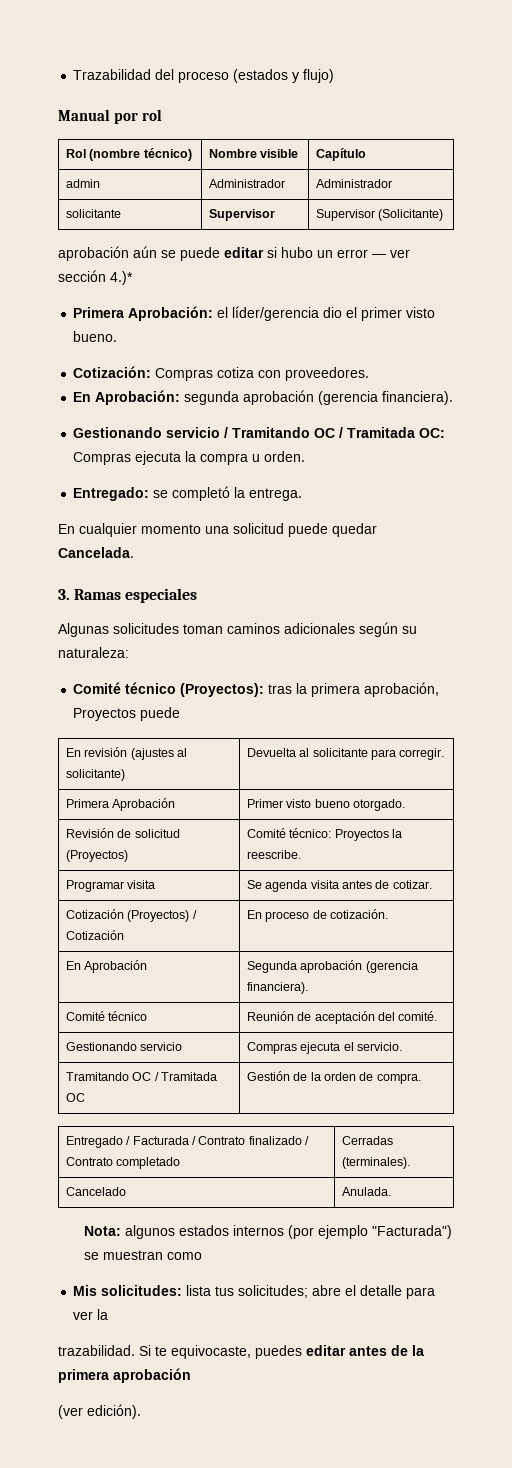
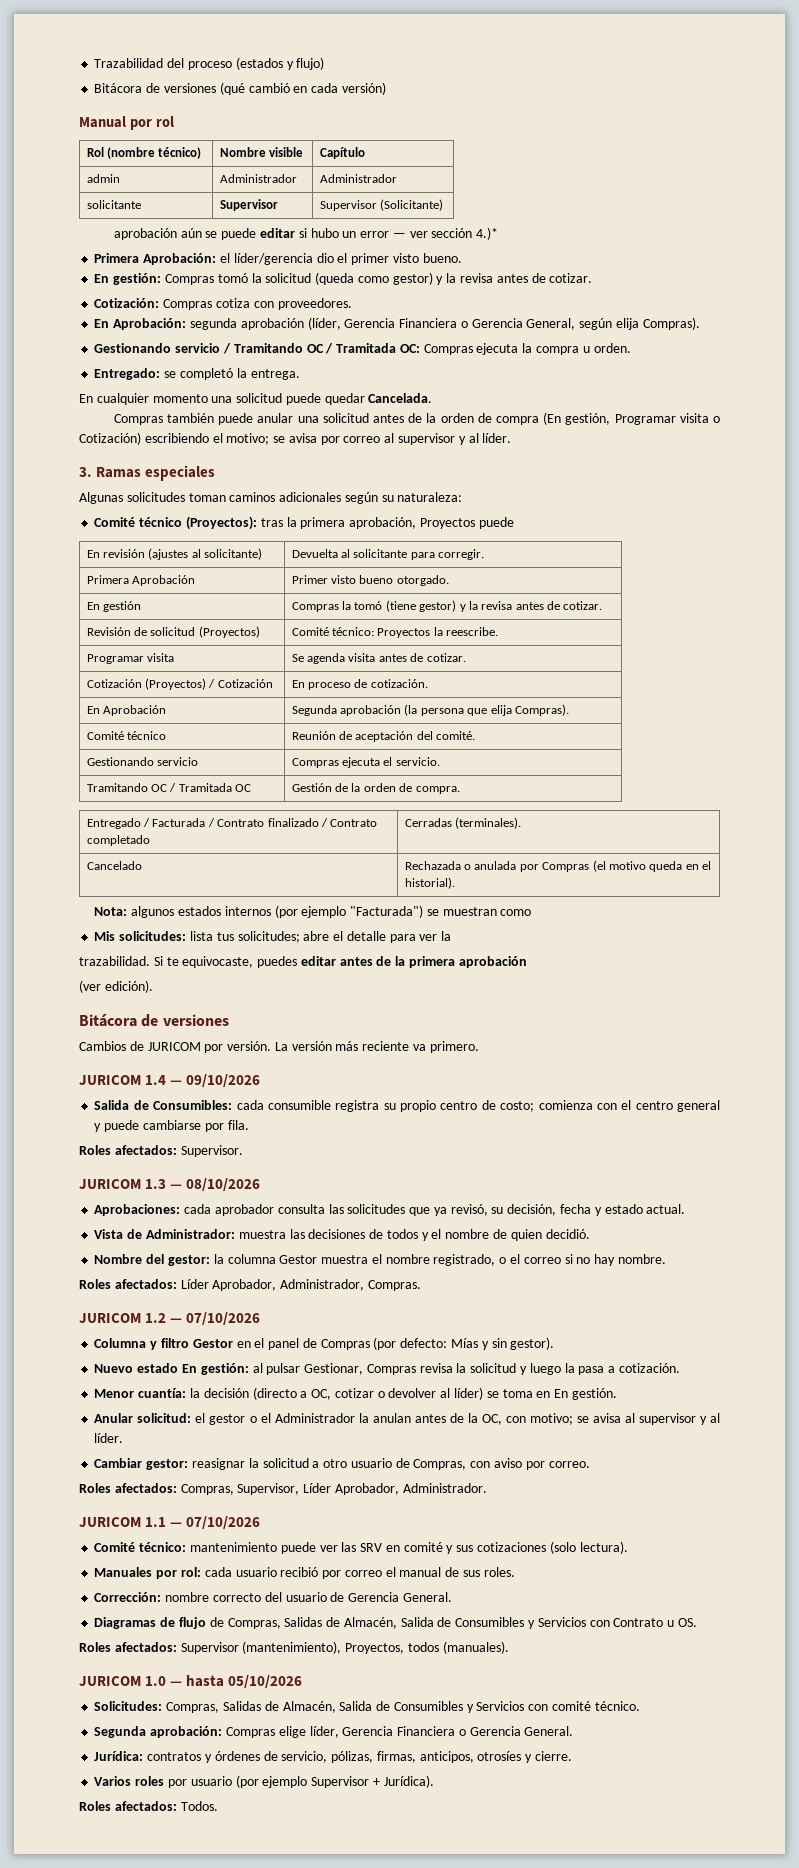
(335, 76) none -> [94,82,386,95] // Bitácora de versiones (qué cambió en cada versión)
(118, 336) none -> [94,272,593,285] // En gestión: Compras tomó la solicitud (queda como gestor) y la revisa antes de cotizar.
[318,391,454,405] (gerencia financiera). -> [307,317,700,330] (líder, Gerencia Financiera o Gerencia General, según elija Compras).
(134, 552) none -> [113,412,720,425] [79,432,512,445] // Compras también puede anular una solicitud antes de la orden de compra (En gestión, Programar visita o Cotización) escribiendo el motivo; se avisa por correo al supervisor y al líder.
(405, 805) none -> [86,601,142,612] [291,600,603,612] // En gestión | Compras la tomó (tiene gestor) y la revisa antes de cotizar.
[365,961,418,973] [246,982,308,994] (gerencia financiera). -> [404,704,569,716] (la persona que elija Compras).
[341,1187,391,1196] Anulada. -> [404,860,712,872] [404,877,455,889] Rechazada o anulada por Compras (el motivo queda en el historial).
(141, 1411) none -> [79,1014,229,1027] [79,1041,479,1053] [79,1074,261,1088] [94,1100,720,1112] [94,1120,249,1132] [79,1145,243,1157] [79,1178,261,1192] [94,1204,686,1216] [94,1229,590,1241] [94,1254,666,1266] [79,1279,421,1291] [79,1312,261,1326] [94,1337,555,1350] [94,1363,680,1375] [94,1387,617,1400] [94,1413,720,1425] [94,1433,124,1443] [94,1458,590,1470] [79,1483,487,1495] [79,1516,261,1530] [94,1541,628,1554] [94,1567,515,1579] [94,1592,452,1602] [94,1617,697,1629] [79,1641,509,1654] [79,1675,303,1689] [94,1701,640,1713] [94,1726,574,1738] [94,1751,572,1763] [94,1775,434,1788] [79,1801,218,1811] // Bitácora de versiones // Cambios de JURICOM por versión. La versión más reciente va primero. // JURICOM 1.4 — 09/10/2026 // Salida de Consumibles: cada consumible registra su propio centro de costo; comienza con el centro general y puede cambiarse por fila. // Roles afectados: Supervisor. // JURICOM 1.3 — 08/10/2026 // Aprobaciones: cada aprobador consulta las solicitudes que ya revisó, su decisión, fecha y estado actual. // Vista de Administrador: muestra las decisiones de todos y el nombre de quien decidió. // Nombre del gestor: la columna Gestor muestra el nombre registrado, o el correo si no hay nombre. // Roles afectados: Líder Aprobador, Administrador, Compras. // JURICOM 1.2 — 07/10/2026 // Columna y filtro Gestor en el panel de Compras (por defecto: Mías y sin gestor). // Nuevo estado En gestión: al pulsar Gestionar, Compras revisa la solicitud y luego la pasa a cotización. // Menor cuantía: la decisión (directo a OC, cotizar o devolver al líder) se toma en En gestión. // Anular solicitud: el gestor o el Administrador la anulan antes de la OC, con motivo; se avisa al supervisor y al líder. // Cambiar gestor: reasignar la solicitud a otro usuario de Compras, con aviso por correo. // Roles afectados: Compras, Supervisor, Líder Aprobador, Administrador. // JURICOM 1.1 — 07/10/2026 // Comité técnico: mantenimiento puede ver las SRV en comité y sus cotizaciones (solo lectura). // Manuales por rol: cada usuario recibió por correo el manual de sus roles. // Corrección: nombre correcto del usuario de Gerencia General. // Diagramas de flujo de Compras, Salidas de Almacén, Salida de Consumibles y Servicios con Contrato u OS. // Roles afectados: Supervisor (mantenimiento), Proyectos, todos (manuales). // JURICOM 1.0 — hasta 05/10/2026 // Solicitudes: Compras, Salidas de Almacén, Salida de Consumibles y Servicios con comité técnico. // Segunda aprobación: Compras elige líder, Gerencia Financiera o Gerencia General. // Jurídica: contratos y órdenes de servicio, pólizas, firmas, anticipos, otrosíes y cierre. // Varios roles por usuario (por ejemplo Supervisor + Jurídica). // Roles afectados: Todos.

